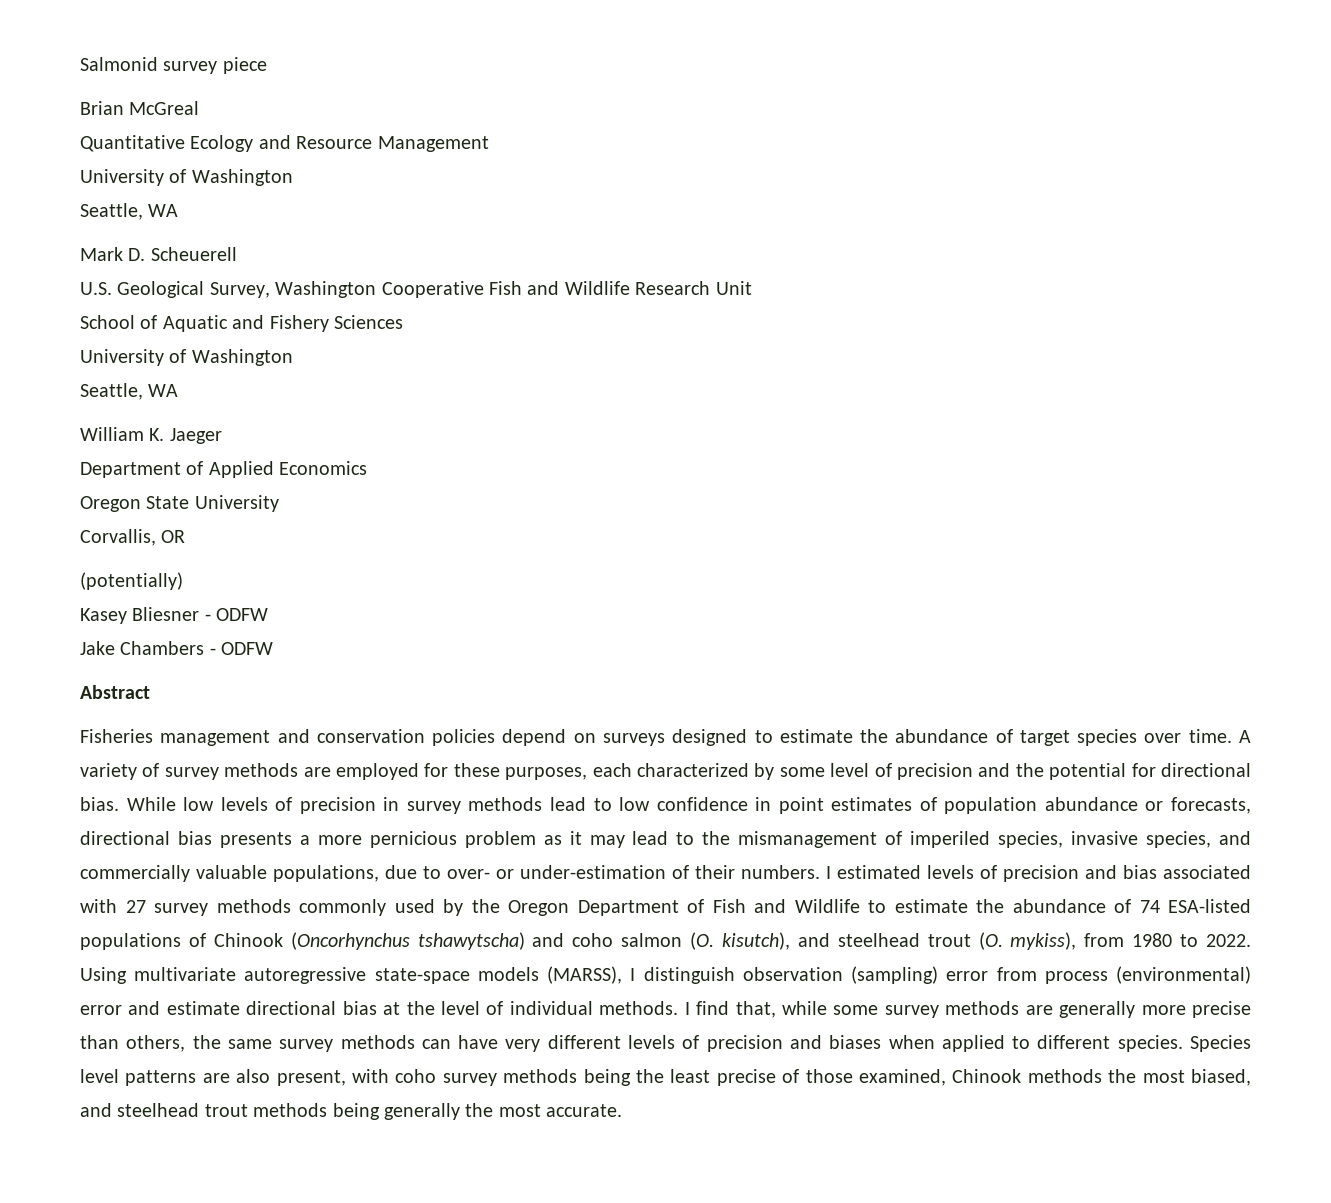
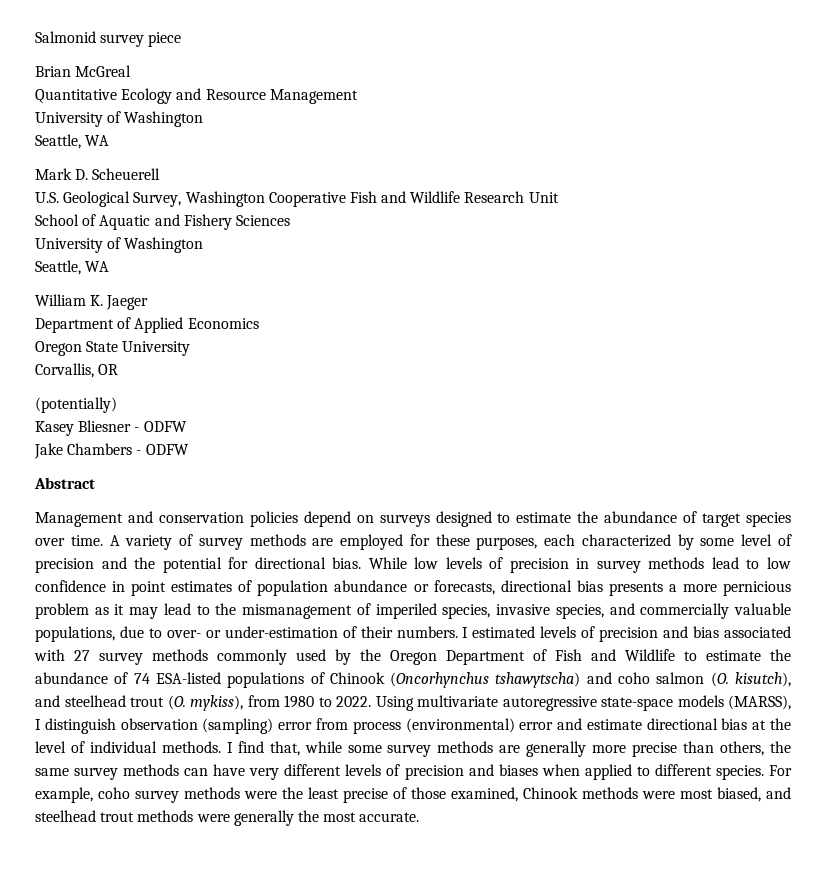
[80,729,271,746] Fisheries management -> [35,512,123,527] Management
[1189,1035,1251,1052] [80,1069,389,1086] Species level patterns are also present, with -> [768,765,792,776] [35,787,93,803] For example,
[583,1069,631,1086] being -> [244,791,277,799] were
[1108,1069,1137,1083] the -> [642,791,675,799] were
[332,1103,380,1120] being -> [196,814,230,822] were

